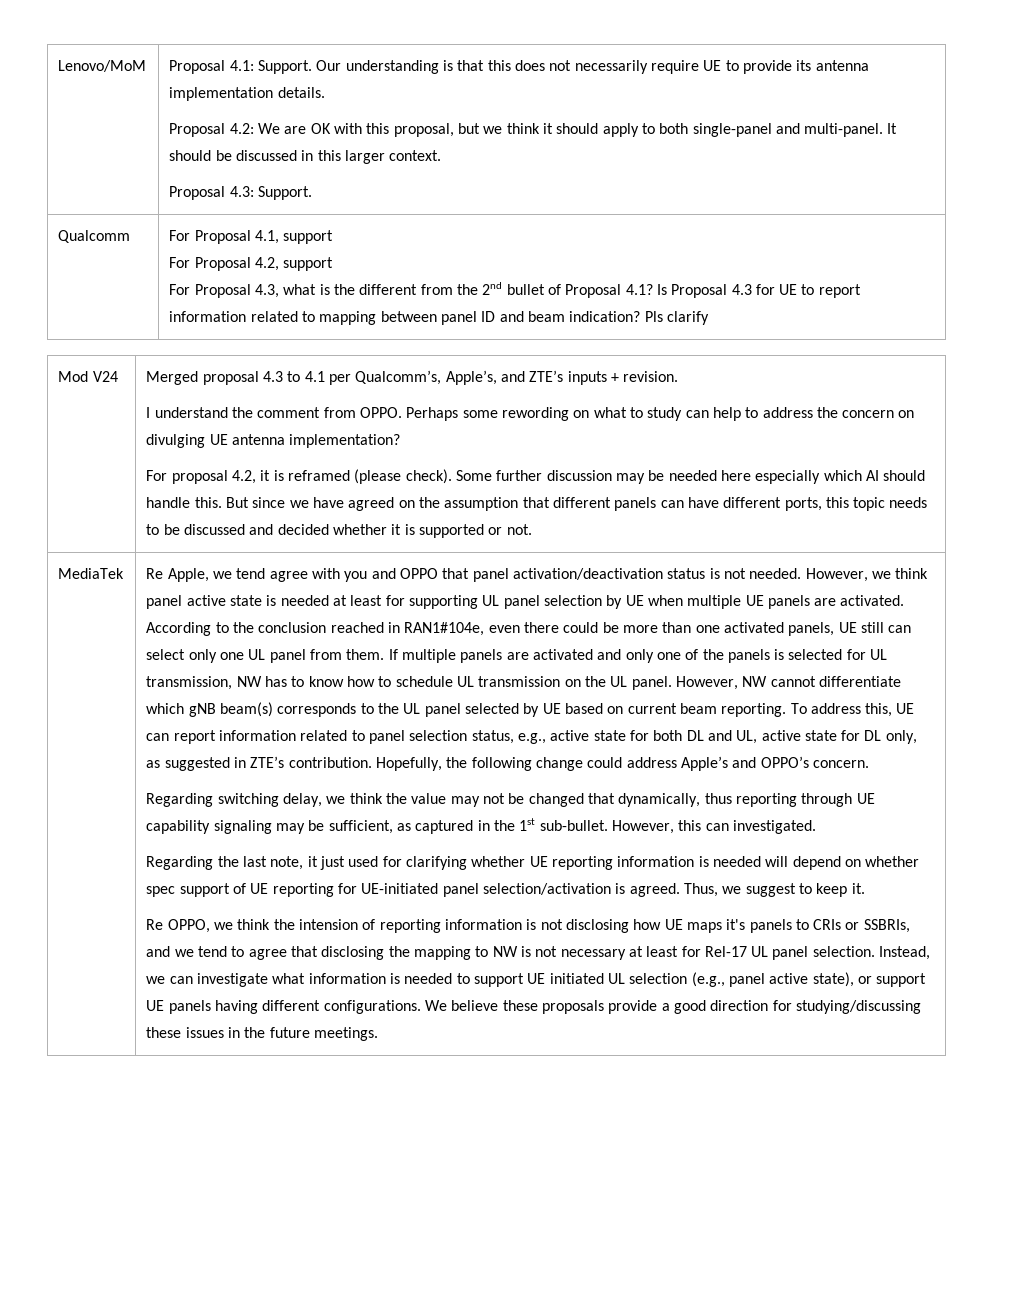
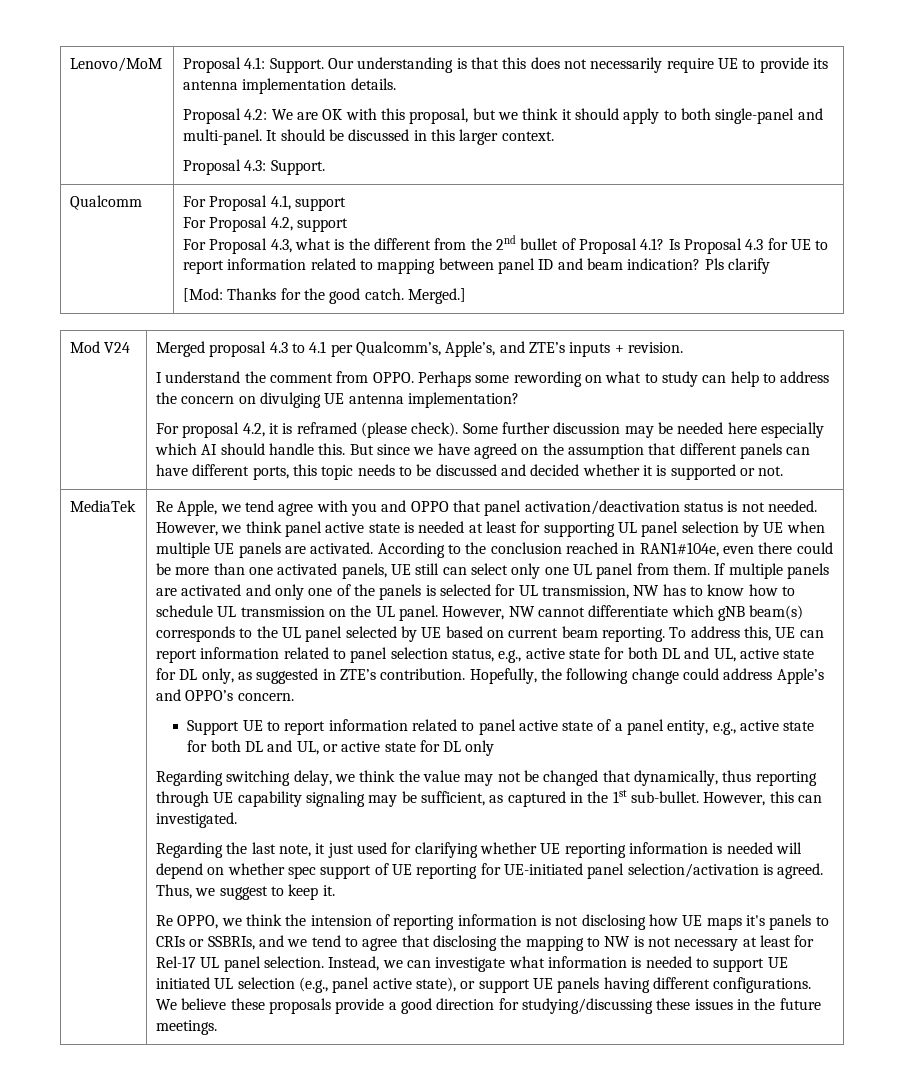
(709, 318) none -> [183,288,466,304] // [Mod: Thanks for the good catch. Merged.]
(869, 764) none -> [187,719,815,735] [187,740,495,756] // Support UE to report information related to panel active state of a panel entity, e.g., active state for both DL and UL, or active state for DL only

